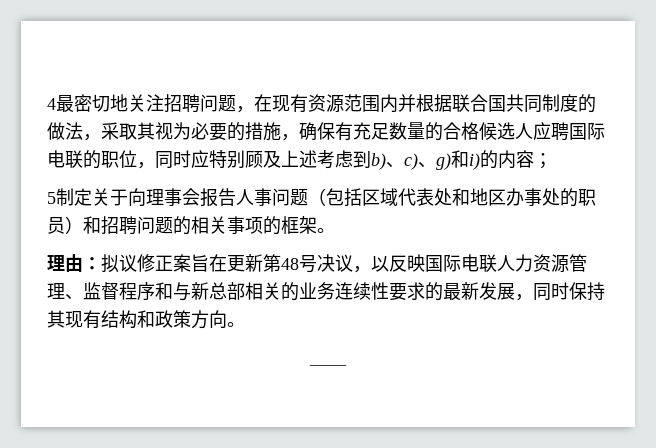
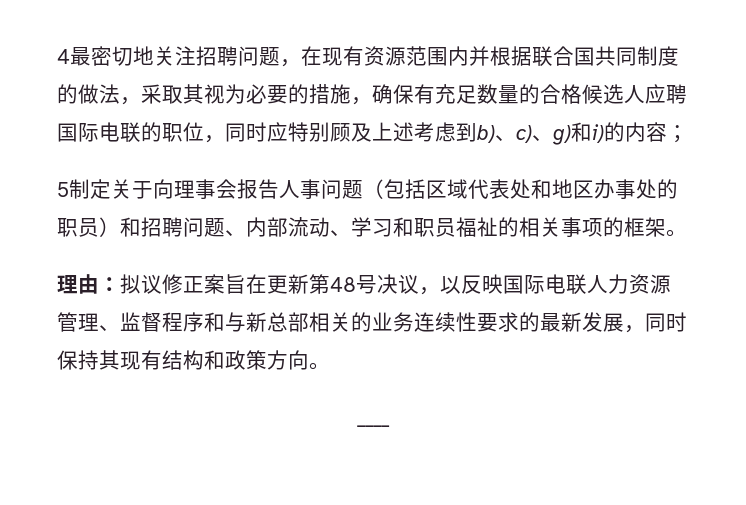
(173, 225) none -> [225,217,498,237] 、内部流动、学习和职员福祉

